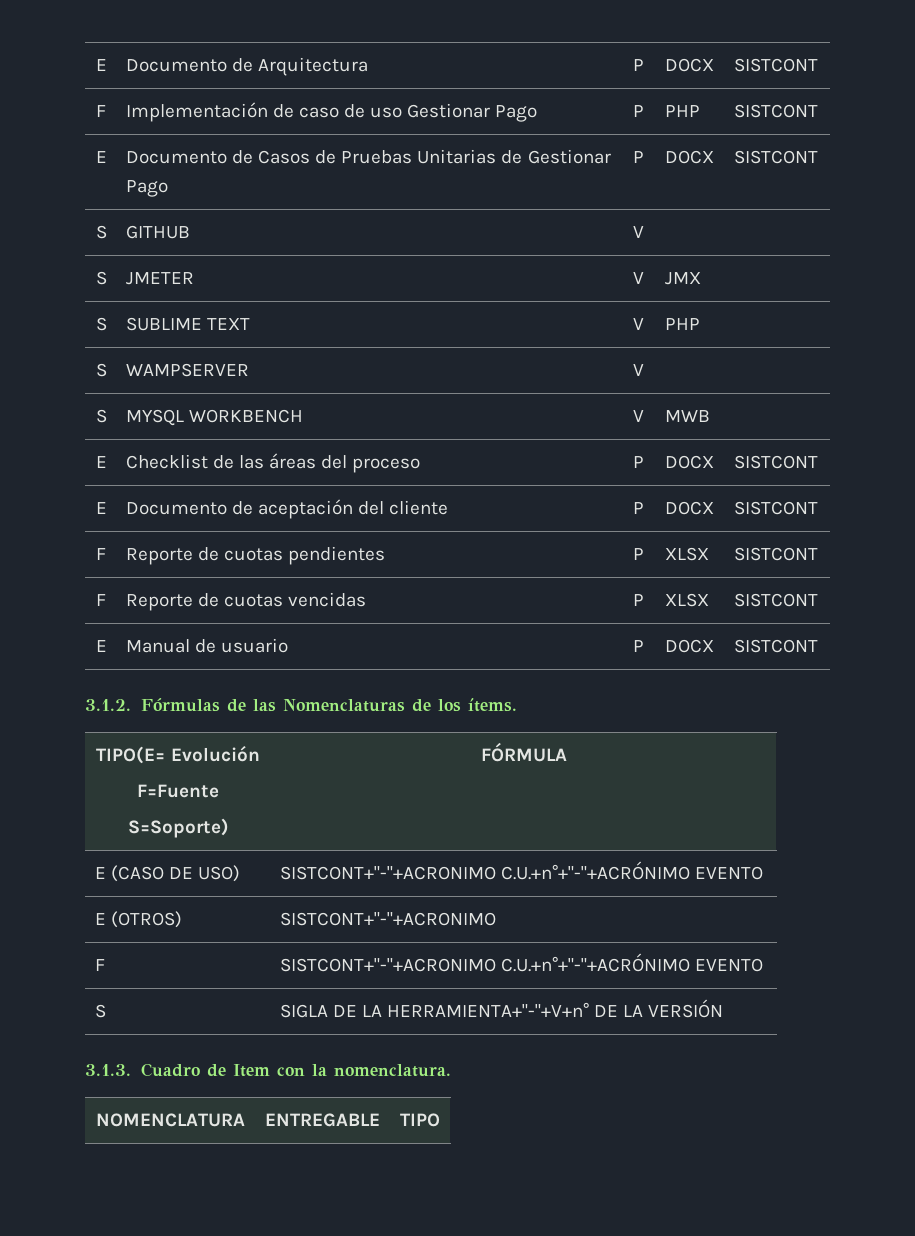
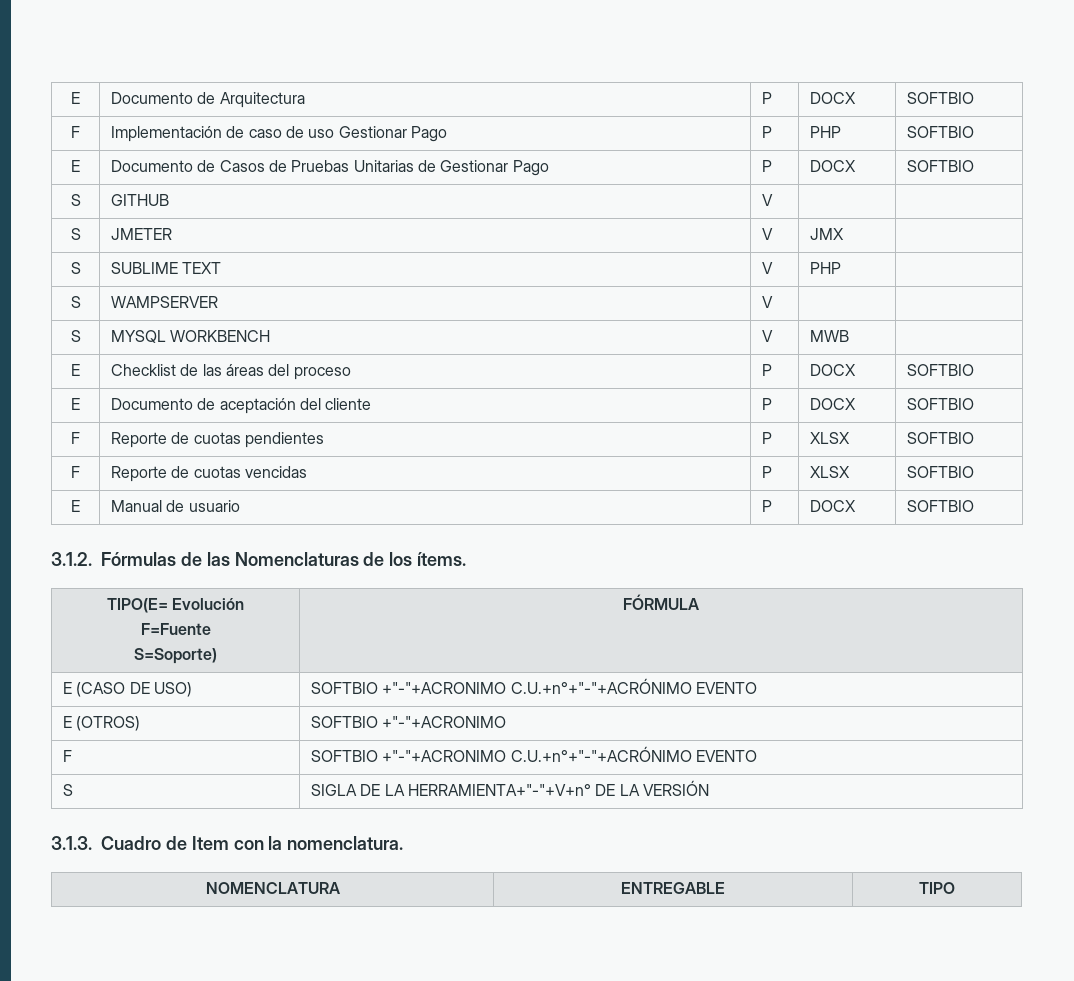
[733,58,818,72] SISTCONT -> [906,92,974,104] SOFTBIO
[733,104,818,118] SISTCONT -> [906,126,974,138] SOFTBIO
[733,150,818,164] SISTCONT -> [906,160,974,172] SOFTBIO
[733,455,818,469] SISTCONT -> [906,364,974,376] SOFTBIO
[733,501,818,515] SISTCONT -> [906,398,974,410] SOFTBIO
[733,547,818,561] SISTCONT -> [906,432,974,444] SOFTBIO
[733,593,818,607] SISTCONT -> [906,466,974,478] SOFTBIO
[733,639,818,653] SISTCONT -> [906,500,974,512] SOFTBIO
[279,866,496,880] SISTCONT+"-"+ACRONIMO -> [310,682,507,694] SOFTBIO +"-"+ACRONIMO
[279,912,496,926] [94,959,105,971] [279,958,496,972] SISTCONT+"-"+ACRONIMO // F | SISTCONT+"-"+ACRONIMO -> [310,716,507,728] [62,750,72,762] [310,750,507,762] SOFTBIO +"-"+ACRONIMO // F | SOFTBIO +"-"+ACRONIMO

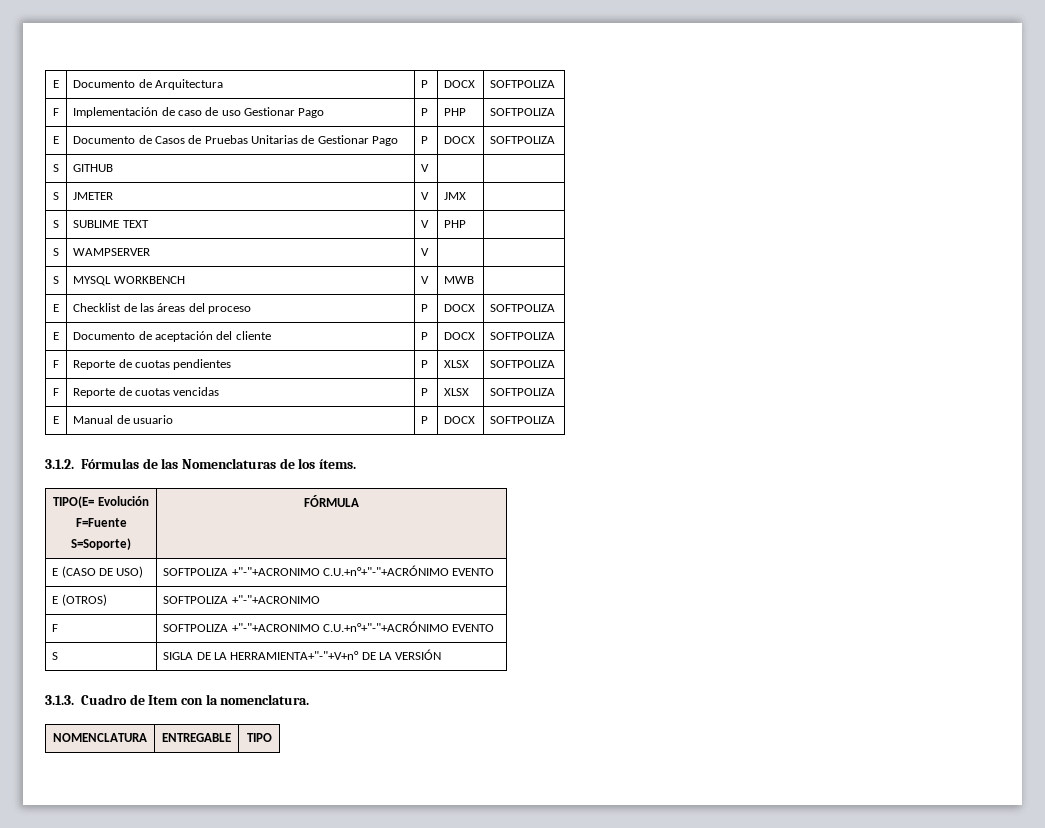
[906,92,974,104] SOFTBIO -> [490,80,556,88] SOFTPOLIZA
[906,126,974,138] SOFTBIO -> [490,108,556,116] SOFTPOLIZA
[906,160,974,172] SOFTBIO -> [490,136,556,144] SOFTPOLIZA
[906,364,974,376] SOFTBIO -> [490,304,556,312] SOFTPOLIZA
[906,398,974,410] SOFTBIO -> [490,332,556,340] SOFTPOLIZA
[906,432,974,444] SOFTBIO -> [490,360,556,368] SOFTPOLIZA
[906,466,974,478] SOFTBIO -> [490,388,556,396] SOFTPOLIZA
[906,500,974,512] SOFTBIO -> [490,416,556,424] SOFTPOLIZA
[310,682,378,694] SOFTBIO -> [163,568,229,576] SOFTPOLIZA
[310,716,378,728] SOFTBIO -> [163,596,229,604] SOFTPOLIZA
[310,750,378,762] SOFTBIO -> [163,624,229,632] SOFTPOLIZA

